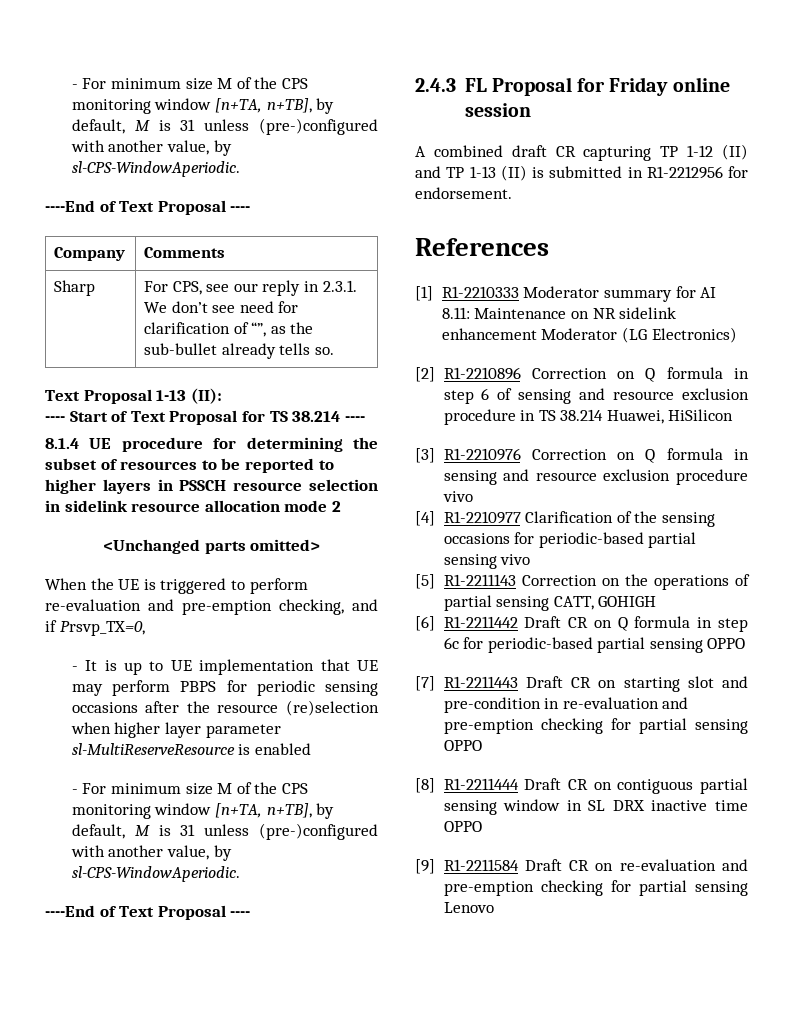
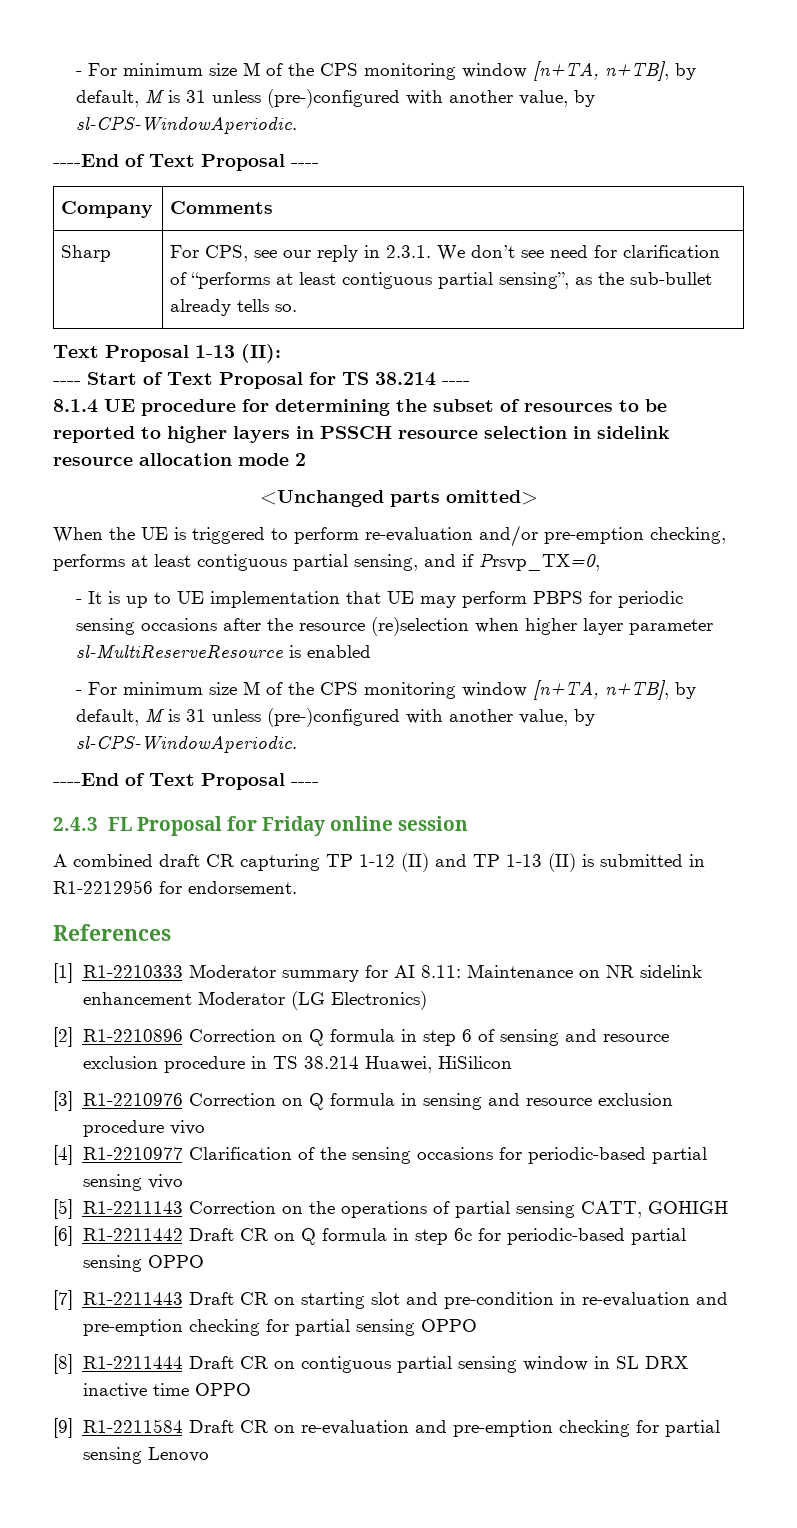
[251,322,267,337] “”, -> [191,272,570,289] “performs at least contiguous partial sensing”,
[148,599,174,611] and -> [479,525,538,547] and/or
(344, 607) none -> [53,554,418,571] performs at least contiguous partial sensing,

